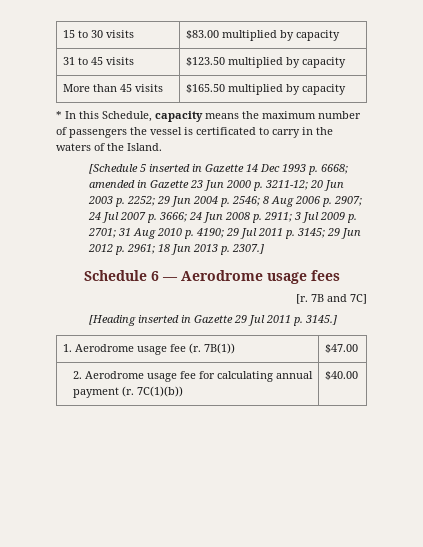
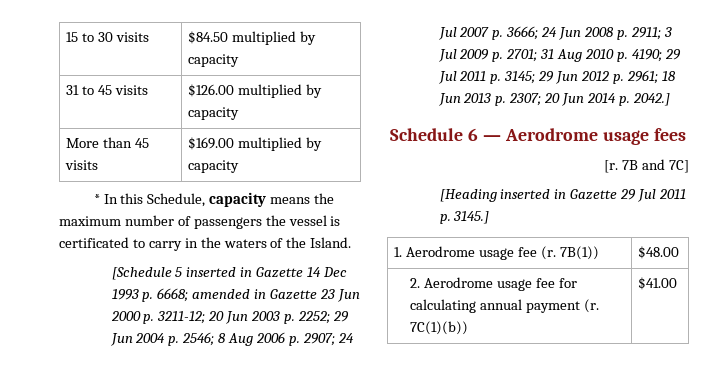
[185,30,219,39] $83.00 -> [188,31,229,44] $84.50
[185,57,225,66] $123.50 -> [188,84,235,97] $126.00
[185,84,225,93] $165.50 -> [188,137,235,150] $169.00
[231,244,264,254] 2307.] -> [509,93,670,106] 2307; 20 Jun 2014 p. 2042.]
[324,344,358,353] $47.00 -> [638,246,680,259] $48.00
[324,371,358,380] $40.00 -> [638,277,678,290] $41.00

